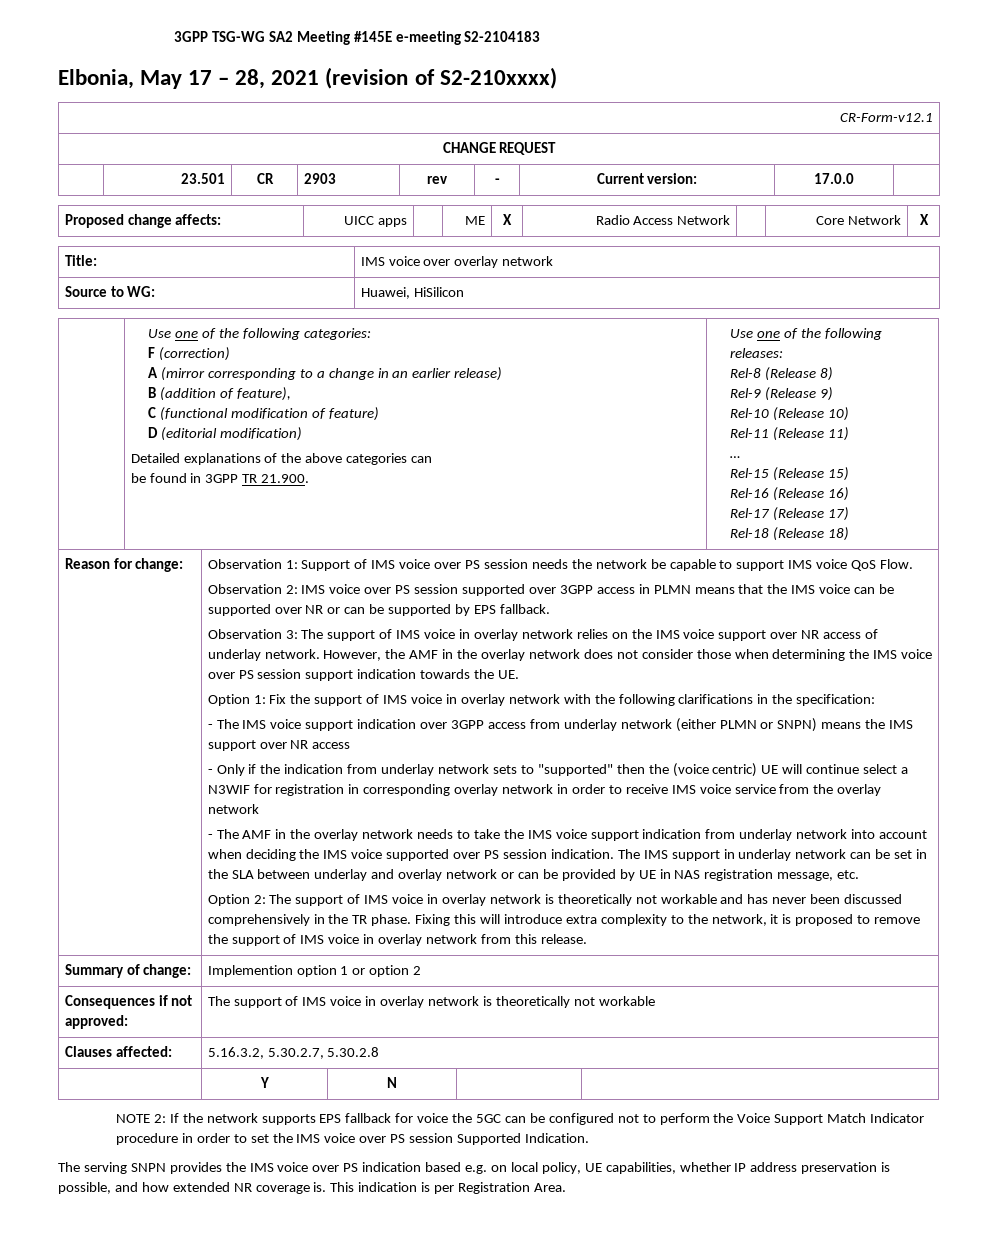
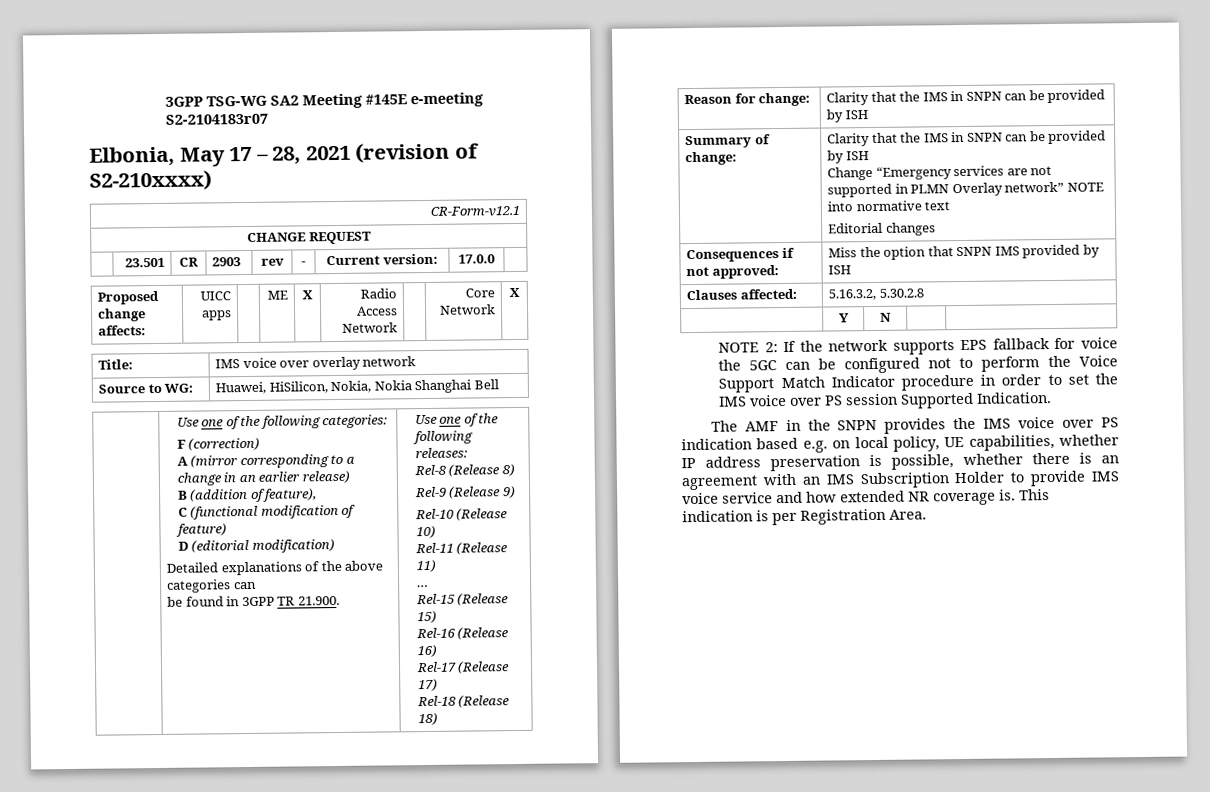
[464,31,541,42] S2-2104183 -> [164,113,268,125] S2-2104183r07
[413,287,464,297] HiSilicon -> [268,379,499,394] HiSilicon, Nokia, Nokia Shanghai Bell
[207,559,914,571] [207,584,895,596] [207,604,550,616] [207,629,879,641] [207,649,933,661] [207,669,520,681] [207,694,876,706] [207,718,914,732] [207,740,351,751] [207,763,909,777] [207,784,882,796] [207,804,259,814] [207,829,928,841] [207,849,928,861] [207,869,860,881] [207,894,903,906] [207,914,921,926] [207,934,587,946] [64,964,192,978] [207,965,422,977] [64,995,193,1009] [64,1015,128,1029] [207,996,655,1008] Observation 1: Support of IMS voice over PS session needs the network be capable to support IMS voice QoS Flow. // Observation 2: IMS voice over PS session supported over 3GPP access in PLMN means that the IMS voice can be supported over NR or can be supported by EPS fallback. // Observation 3: The support of IMS voice in overlay network relies on the IMS voice support over NR access of underlay network. However, the AMF in the overlay network does not consider those when determining the IMS voice over PS session support indication towards the UE. // Option 1: Fix the support of IMS voice in overlay network with the following clarifications in the specification: // - The IMS voice support indication over 3GPP access from underlay network (either PLMN or SNPN) means the IMS support over NR access // - Only if the indication from underlay network sets to "supported" then the (voice centric) UE will continue select a N3WIF for registration in corresponding overlay network in order to receive IMS voice service from the overlay network // - The AMF in the overlay network needs to take the IMS voice support indication from underlay network into account when deciding the IMS voice supported over PS session indication. The IMS support in underlay network can be set in the SLA between underlay and overlay network or can be provided by UE in NAS registration message, etc. // Option 2: The support of IMS voice in overlay network is theoretically not workable and has never been discussed comprehensively in the TR phase. Fixing this will introduce extra complexity to the network, it is proposed to remove the support of IMS voice in overlay network from this release. // Summary of change: | Implemention option 1 or option 2 // Consequences if not approved: | The support of IMS voice in overlay network is theoretically not workable -> [826,89,1106,106] [826,109,868,123] [685,134,771,149] [685,151,738,166] [827,130,1107,147] [827,150,869,164] [827,165,1053,181] [827,181,1104,198] [827,200,951,212] [828,222,936,236] [686,247,795,263] [686,265,779,279] [828,244,1100,260] [828,265,852,275] Clarity that the IMS in SNPN can be provided by ISH // Summary of change: | Clarity that the IMS in SNPN can be provided by ISH // Change “Emergency services are not supported in PLMN Overlay network” NOTE into normative text // Editorial changes // Consequences if not approved: | Miss the option that SNPN IMS provided by ISH
[267,1048,324,1059] 5.30.2.7, -> (877, 294) none
[83,1162,127,1174] serving -> [744,419,831,432] AMF in the
(111, 1188) none -> [963,452,1119,465] [681,470,1119,491] [682,492,773,505] whether there is an agreement with an IMS Subscription Holder to provide IMS voice service

